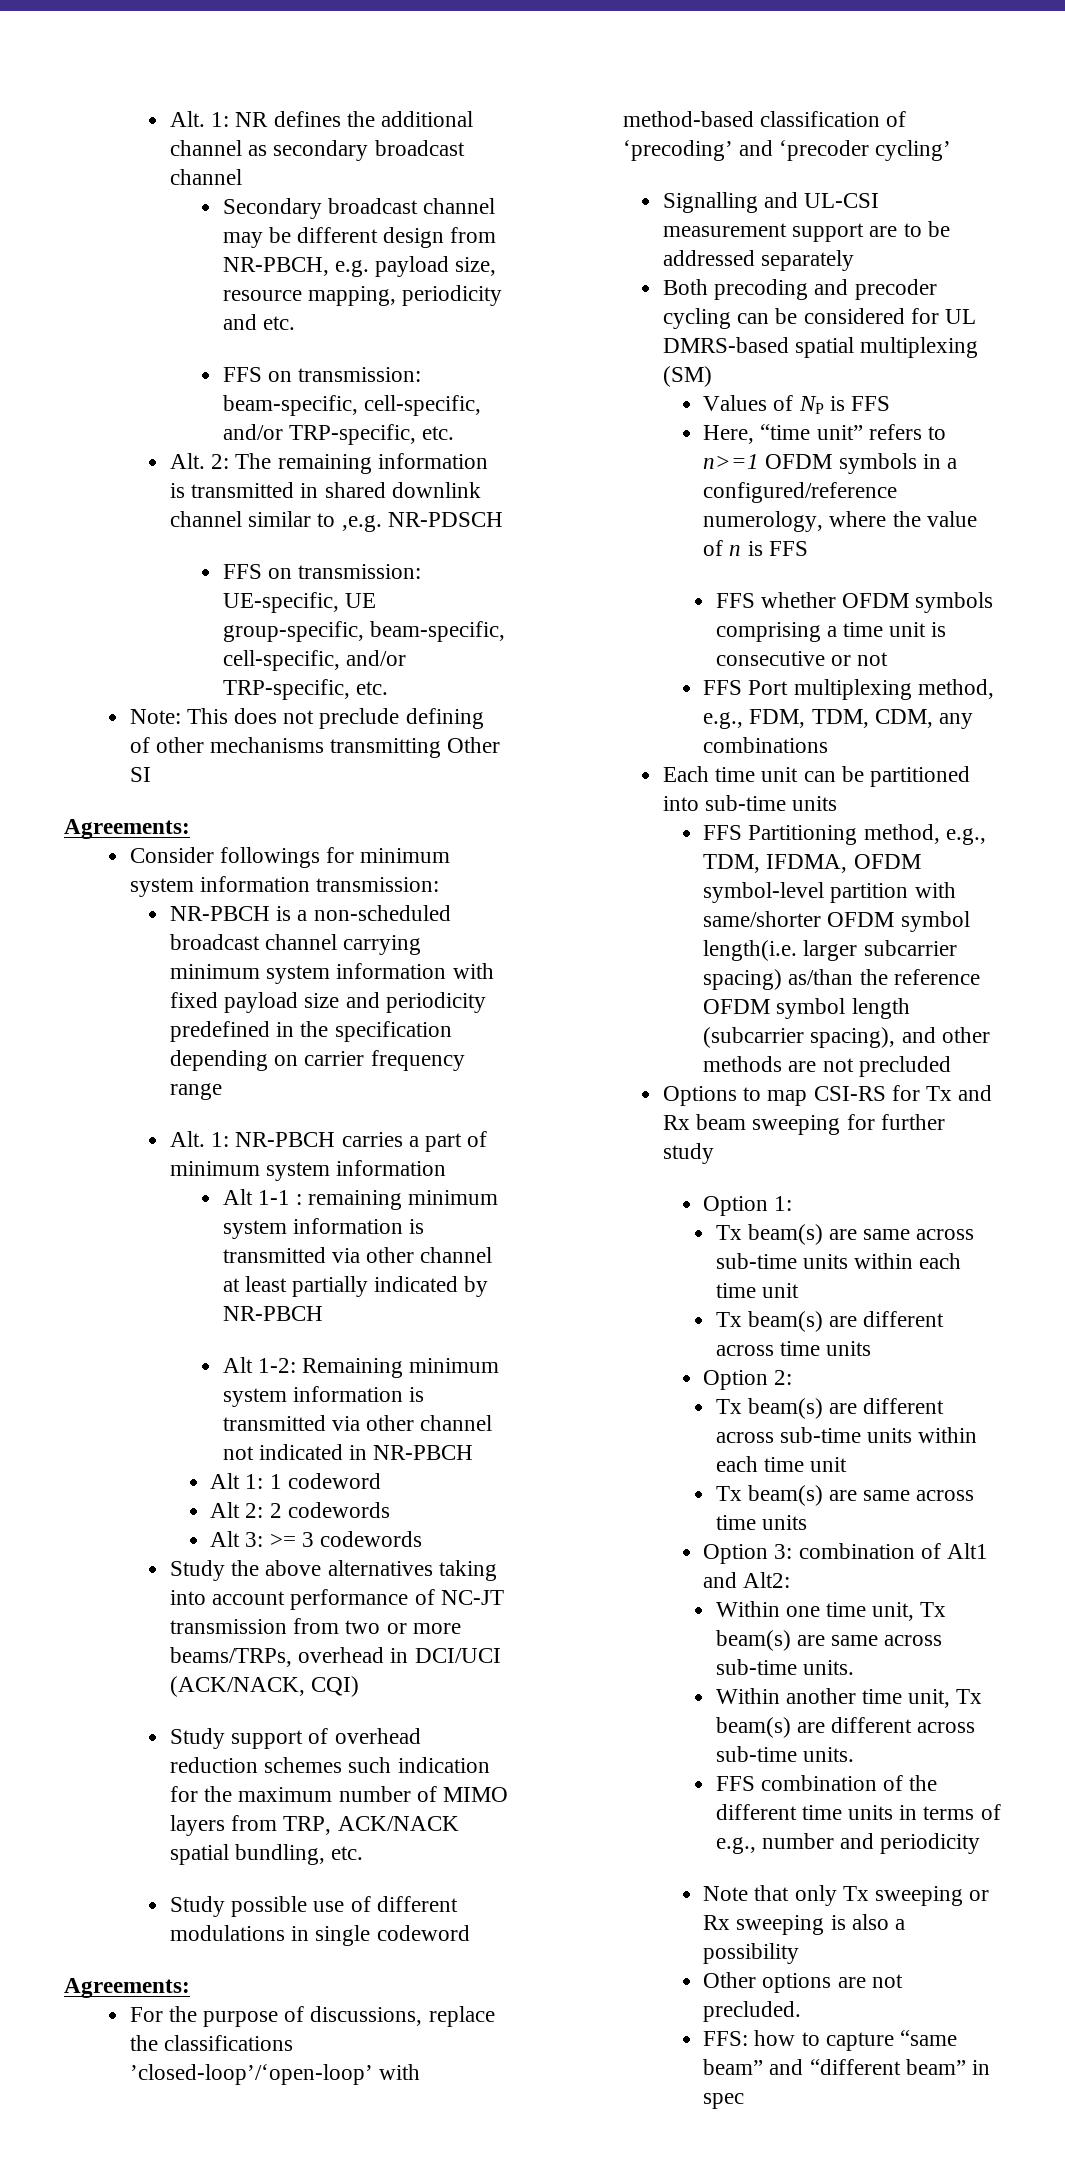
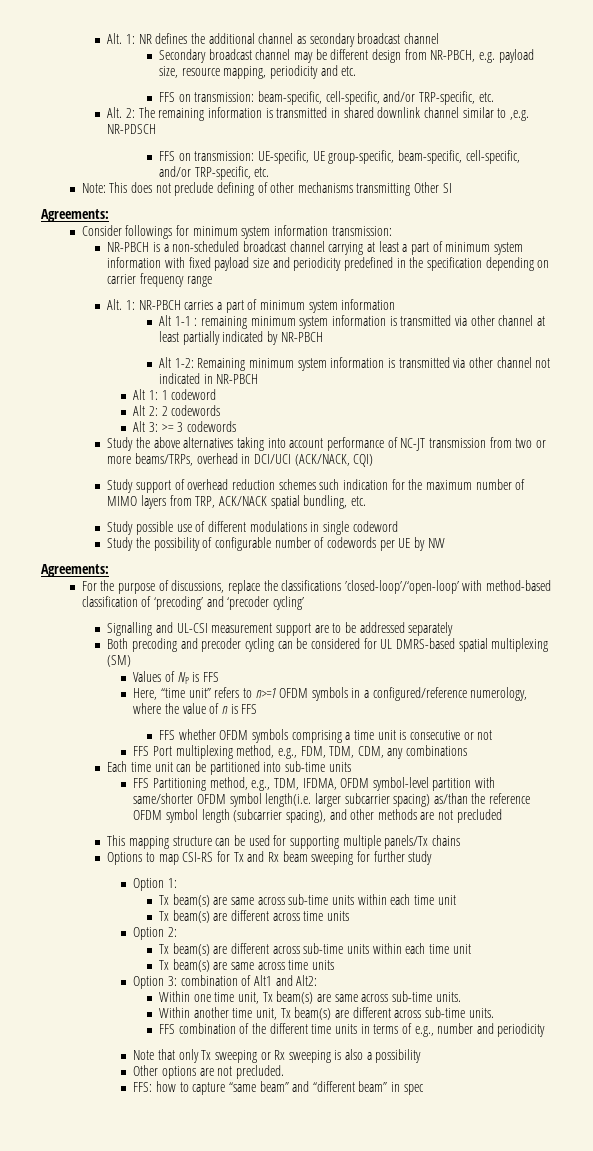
(422, 945) none -> [366,241,443,255] at least a part of
(470, 1933) none -> [107,537,445,551] // Study the possibility of configurable number of codewords per UE by NW
(951, 1066) none -> [107,835,460,849] // This mapping structure can be used for supporting multiple panels/Tx chains

